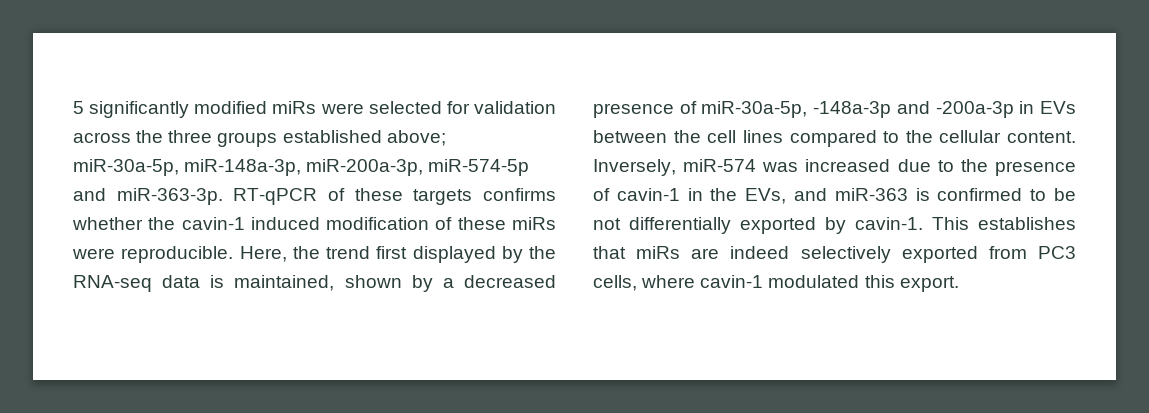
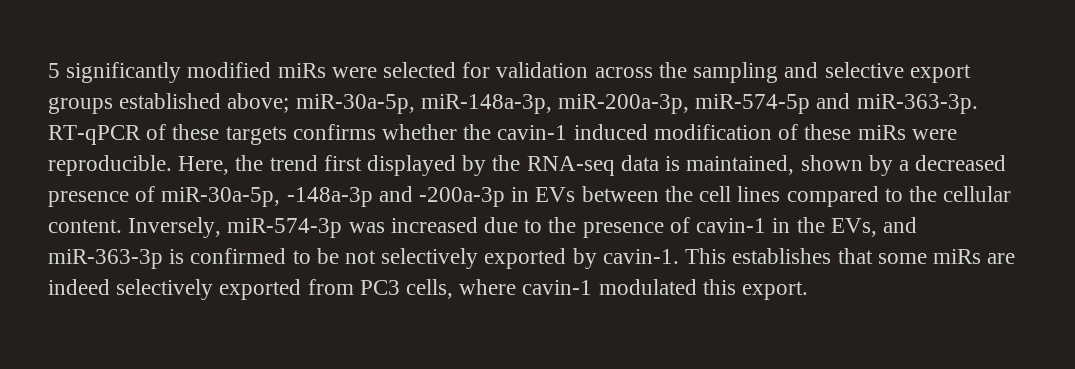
[168,130,213,143] three -> [693,62,971,83] sampling and selective export
[683,159,757,172] miR-574 -> [227,218,343,238] miR-574-3p
[834,188,908,201] miR-363 -> [48,249,163,269] miR-363-3p
[629,217,731,234] differentially -> [381,248,479,269] selectively
(626, 252) none -> [877,253,927,264] some

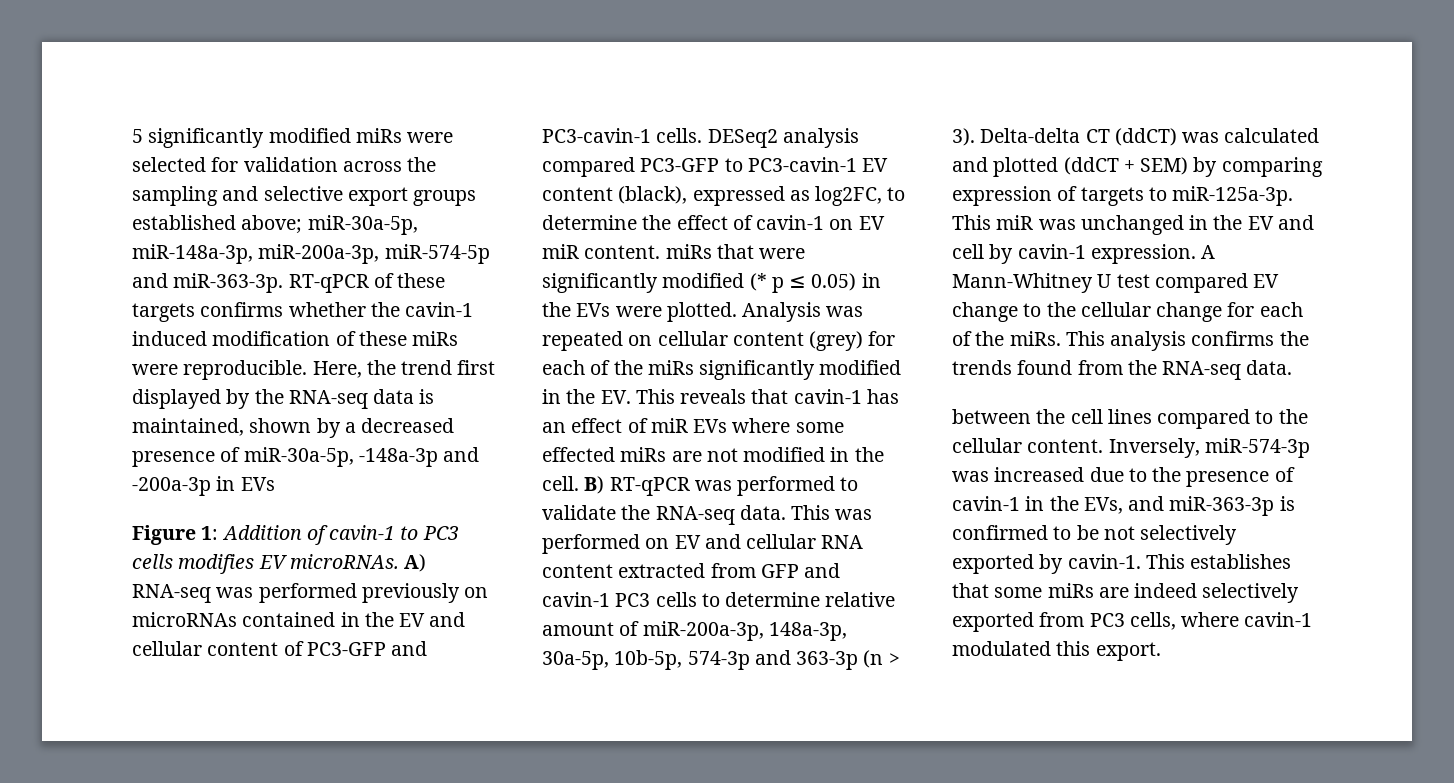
(576, 194) none -> [132,525,459,545] [132,554,427,574] [132,583,489,603] [132,612,466,627] [132,641,428,656] [542,128,859,148] [542,157,889,177] [542,186,906,206] [542,215,885,230] [542,244,806,259] [542,273,881,293] [542,302,864,322] [542,331,896,351] [542,360,902,380] [542,389,899,404] [542,418,844,433] [542,447,884,462] [542,476,859,496] [542,505,873,525] [542,534,864,554] [542,563,841,578] [542,592,896,607] [542,621,847,641] [542,650,900,670] [952,128,1320,146] [952,157,1323,177] [952,186,1294,206] [952,215,1314,235] [952,244,1216,264] [952,273,1280,293] [952,302,1303,322] [952,331,1309,351] [952,360,1293,380] // Figure 1: Addition of cavin-1 to PC3 cells modifies EV microRNAs. A) RNA-seq was performed previously on microRNAs contained in the EV and cellular content of PC3-GFP and PC3-cavin-1 cells. DESeq2 analysis compared PC3-GFP to PC3-cavin-1 EV content (black), expressed as log2FC, to determine the effect of cavin-1 on EV miR content. miRs that were significantly modified (* p ≤ 0.05) in the EVs were plotted. Analysis was repeated on cellular content (grey) for each of the miRs significantly modified in the EV. This reveals that cavin-1 has an effect of miR EVs where some effected miRs are not modified in the cell. B) RT-qPCR was performed to validate the RNA-seq data. This was performed on EV and cellular RNA content extracted from GFP and cavin-1 PC3 cells to determine relative amount of miR-200a-3p, 148a-3p, 30a-5p, 10b-5p, 574-3p and 363-3p (n > 3). Delta-delta CT (ddCT) was calculated and plotted (ddCT + SEM) by comparing expression of targets to miR-125a-3p. This miR was unchanged in the EV and cell by cavin-1 expression. A Mann-Whitney U test compared EV change to the cellular change for each of the miRs. This analysis confirms the trends found from the RNA-seq data. //

